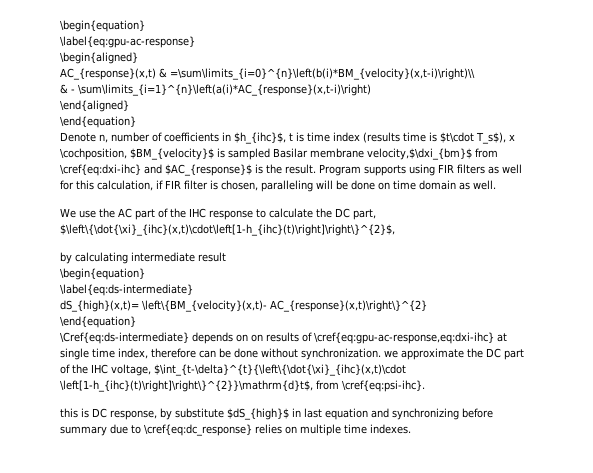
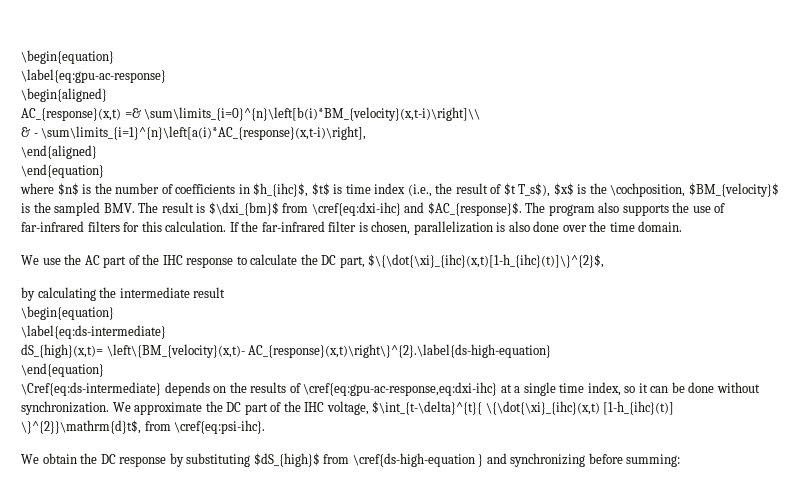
[159,68,475,80] & =\sum\limits_{i=0}^{n}\left(b(i)*BM_{velocity}(x,t-i)\right)\\ -> [124,107,481,121] =& \sum\limits_{i=0}^{n}\left[b(i)*BM_{velocity}(x,t-i)\right]\\
[78,84,371,96] \sum\limits_{i=1}^{n}\left(a(i)*AC_{response}(x,t-i)\right) -> [41,126,367,140] \sum\limits_{i=1}^{n}\left[a(i)*AC_{response}(x,t-i)\right],
[60,132,108,143] Denote n, -> [20,183,112,196] where $n$ is the
[289,133,293,141] t -> [311,183,330,196] $t$
[363,132,515,144] [60,148,498,160] [60,164,522,176] [60,180,496,192] (results time is $t\cdot T_s$), x \cochposition, $BM_{velocity}$ is sampled Basilar membrane velocity,$\dxi_{bm}$ from \cref{eq:dxi-ihc} and $AC_{response}$ is the result. Program supports using FIR filters as well for this calculation, if FIR filter is chosen, paralleling will be done on time domain as well. -> [407,183,779,197] [21,202,726,216] [21,221,683,235] (i.e., the result of $t T_s$), $x$ is the \cochposition, $BM_{velocity}$ is the sampled BMV. The result is $\dxi_{bm}$ from \cref{eq:dxi-ihc} and $AC_{response}$. The program also supports the use of far-infrared filters for this calculation. If the far-infrared filter is chosen, parallelization is also done over the time domain.
[60,224,395,236] $\left\{\dot{\xi}_{ihc}(x,t)\cdot\left[1-h_{ihc}(t)\right]\right\}^{2}$, -> [368,254,605,268] $\{\dot{\xi}_{ihc}(x,t)[1-h_{ihc}(t)]\}^{2}$,
(128, 258) none -> [99,287,117,298] the
[270,300,427,312] AC_{response}(x,t)\right\}^{2} -> [248,344,552,358] AC_{response}(x,t)\right\}^{2}.\label{ds-high-equation}
[251,334,263,342] on -> [229,382,247,393] the
(507, 337) none -> [514,386,521,393] a
[151,348,196,358] therefore -> [624,383,648,393] so it
[384,350,398,358] we -> [112,402,131,412] We
[154,364,406,376] [60,380,425,392] [60,408,493,420] [60,424,411,436] $\int_{t-\delta}^{t}{\left\{\dot{\xi}_{ihc}(x,t)\cdot \left[1-h_{ihc}(t)\right]\right\}^{2}}\mathrm{d}t$, from \cref{eq:psi-ihc}. // this is DC response, by substitute $dS_{high}$ in last equation and synchronizing before summary due to \cref{eq:dc_response} relies on multiple time indexes. -> [372,401,675,415] [21,420,266,434] [21,453,681,467] $\int_{t-\delta}^{t}{ \{\dot{\xi}_{ihc}(x,t) [1-h_{ihc}(t)] \}^{2}}\mathrm{d}t$, from \cref{eq:psi-ihc}. // We obtain the DC response by substituting $dS_{high}$ from \cref{ds-high-equation } and synchronizing before summing:

